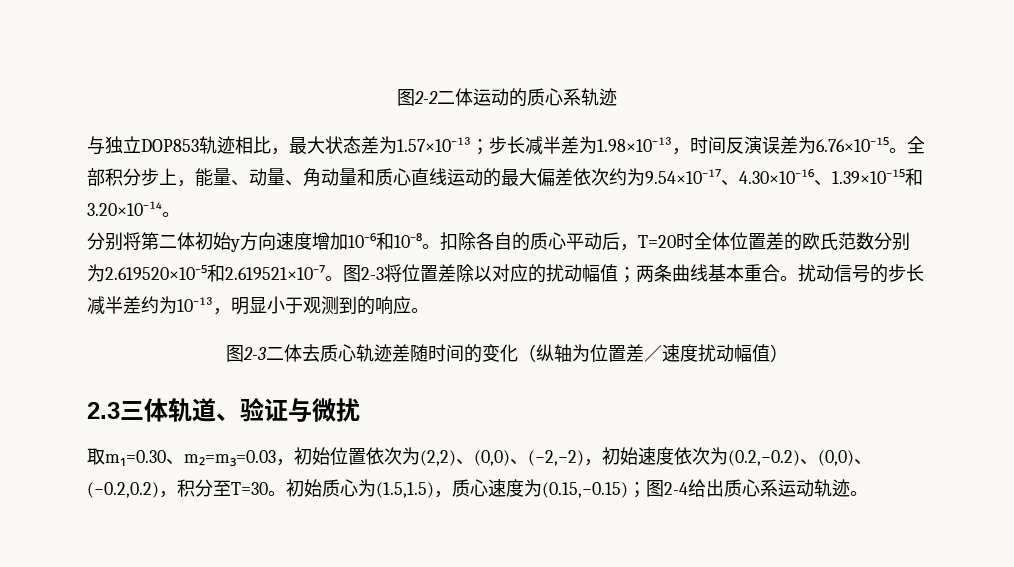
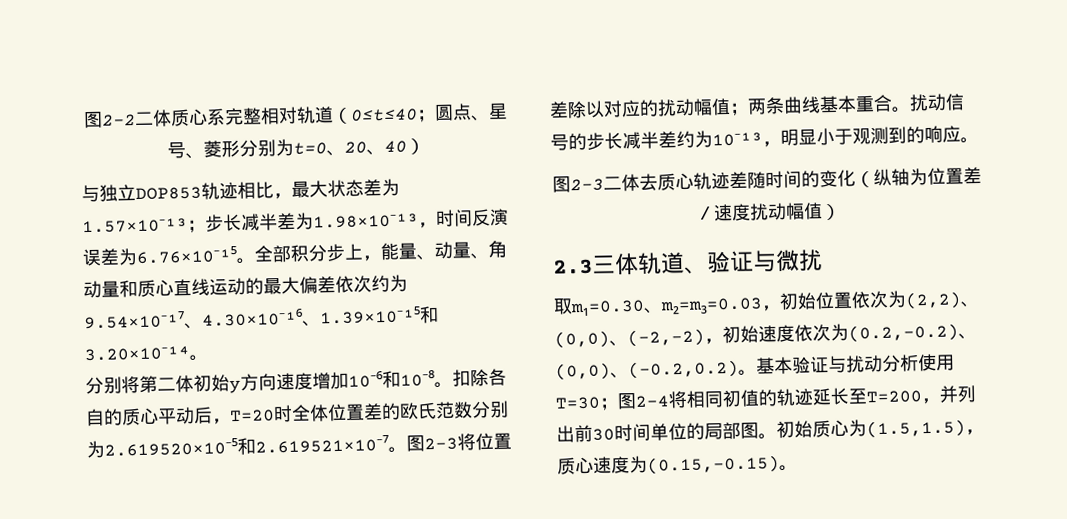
[473,88,617,107] 运动的质心系轨迹 -> [170,102,508,127] [167,138,425,160] 质心系完整相对轨道（0≤t≤40；圆点、星号、菱形分别为t=0、20、40）
[159,479,268,498] ，积分至T=30 -> [738,353,955,376] [555,385,976,411] [556,421,759,443] 。基本验证与扰动分析使用T=30；图2-4将相同初值的轨迹延长至T=200，并列出前30时间单位的局部图
[628,479,850,498] ；图2-4给出质心系运动轨迹 -> (780, 465) none

